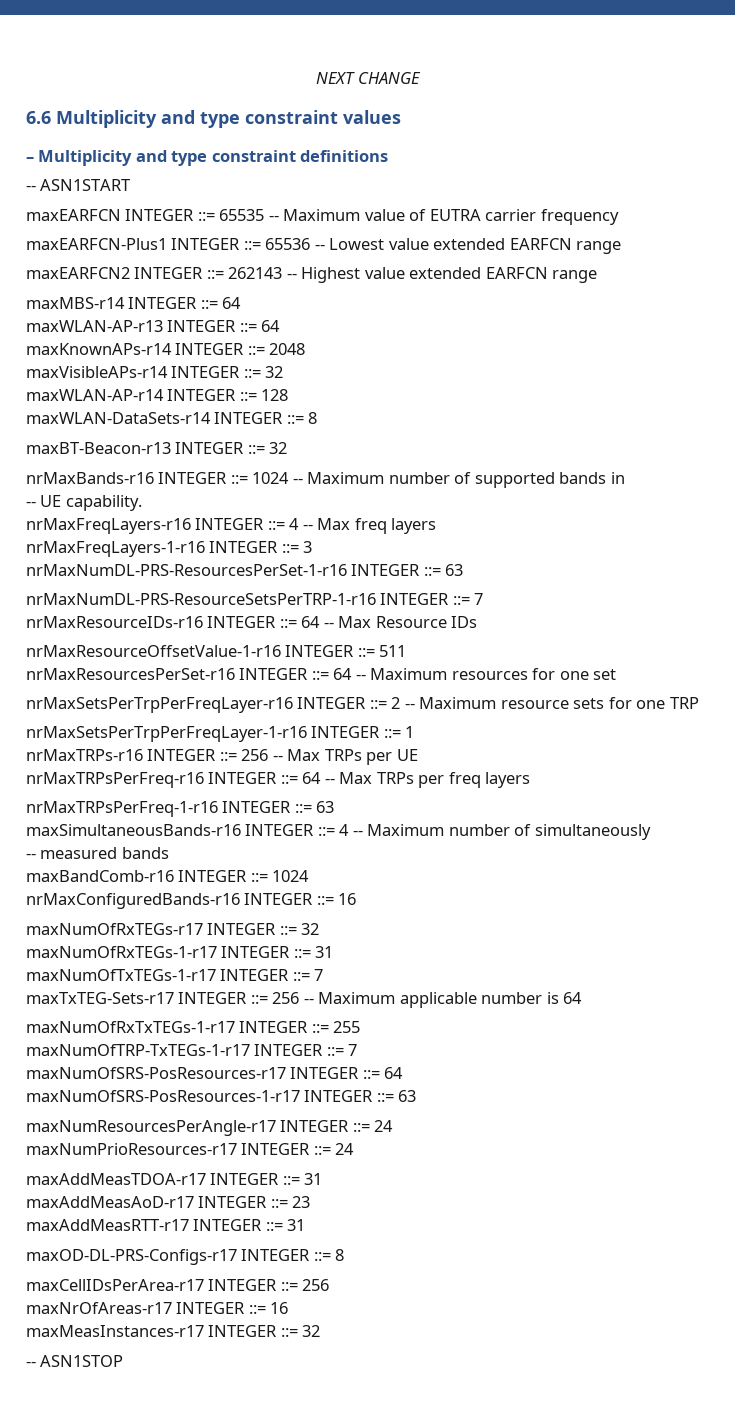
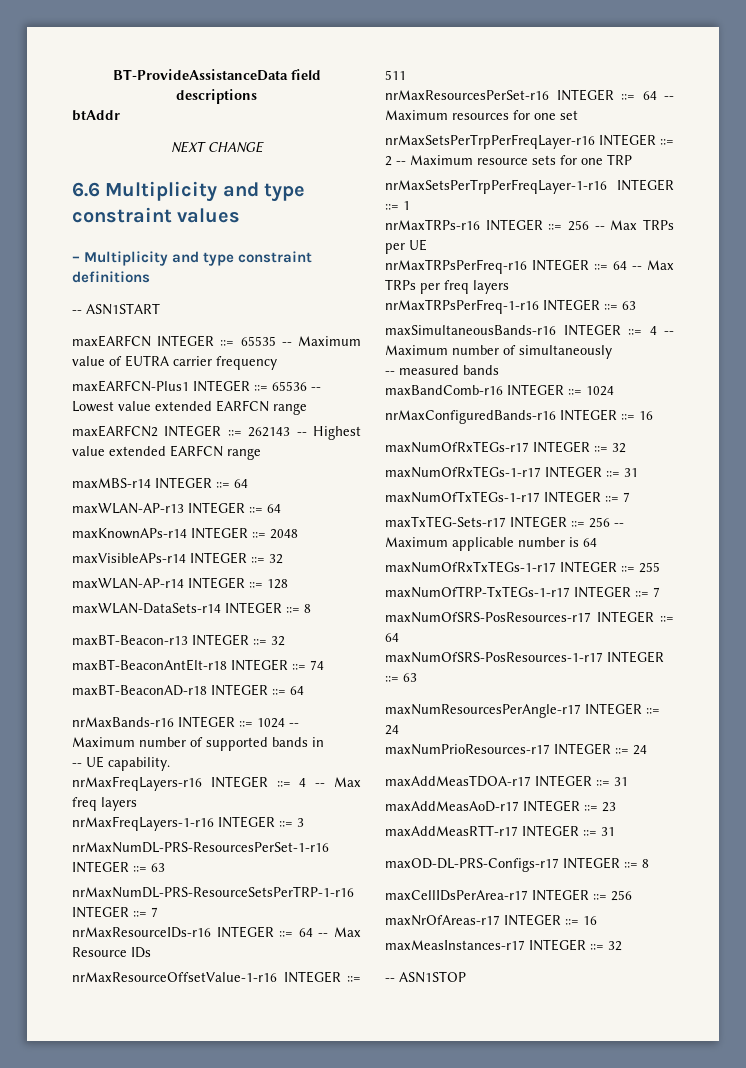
(316, 78) none -> [112,69,321,81] [176,89,257,104] [72,110,120,121] BT-ProvideAssistanceData field descriptions // btAddr //
(288, 448) none -> [72,659,324,671] [72,684,304,696] // maxBT-BeaconAntElt-r18 INTEGER ::= 74 // maxBT-BeaconAD-r18 INTEGER ::= 64

